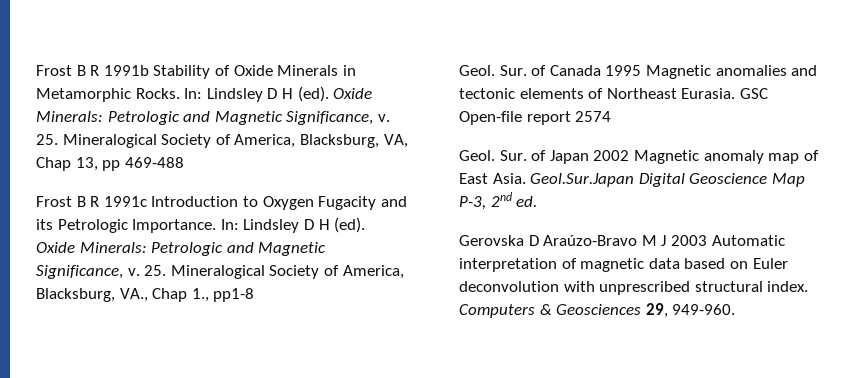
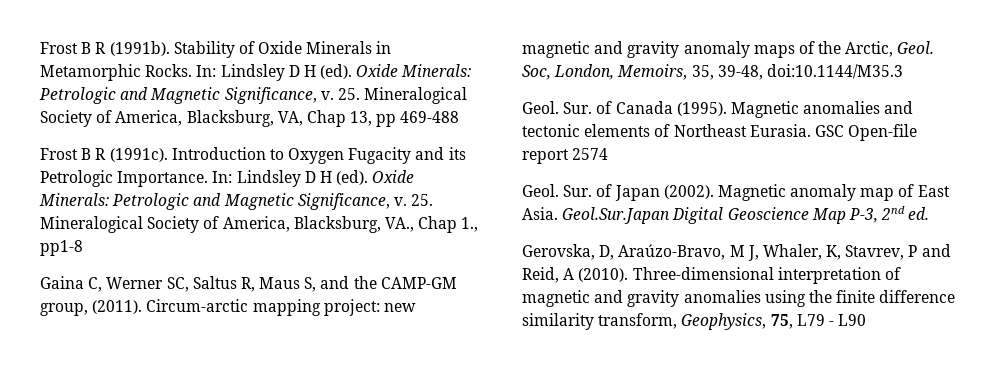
[36,65,149,76] Frost B R 1991b -> [40,41,170,56] Frost B R (1991b).
[103,196,147,207] 1991c -> [109,148,168,162] (1991c).
(255, 295) none -> [40,276,457,292] [40,299,416,316] [522,41,935,58] [522,64,903,80] // Gaina C, Werner SC, Saltus R, Maus S, and the CAMP-GM group, (2011). Circum-arctic mapping project: new magnetic and gravity anomaly maps of the Arctic, Geol. Soc, London, Memoirs, 35, 39-48, doi:10.1144/M35.3
[605,65,642,76] 1995 -> [676,102,727,116] (1995).
[593,150,630,161] 2002 -> [663,185,714,199] (2002).
[459,235,785,246] [459,258,788,272] [459,281,809,295] [459,303,736,318] Gerovska D Araúzo-Bravo M J 2003 Automatic interpretation of magnetic data based on Euler deconvolution with unprescribed structural index. Computers & Geosciences 29, 949-960. -> [522,244,951,261] [522,267,901,284] [522,290,956,307] [522,313,867,330] Gerovska, D, Araúzo-Bravo, M J, Whaler, K, Stavrev, P and Reid, A (2010). Three-dimensional interpretation of magnetic and gravity anomalies using the finite difference similarity transform, Geophysics, 75, L79 - L90

